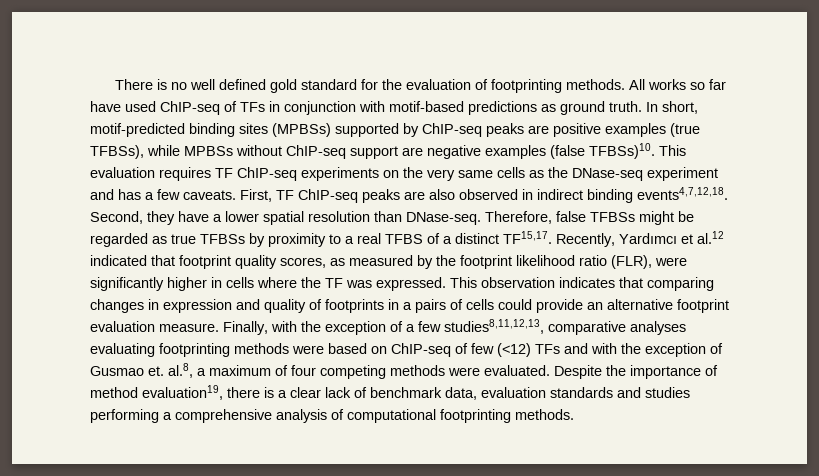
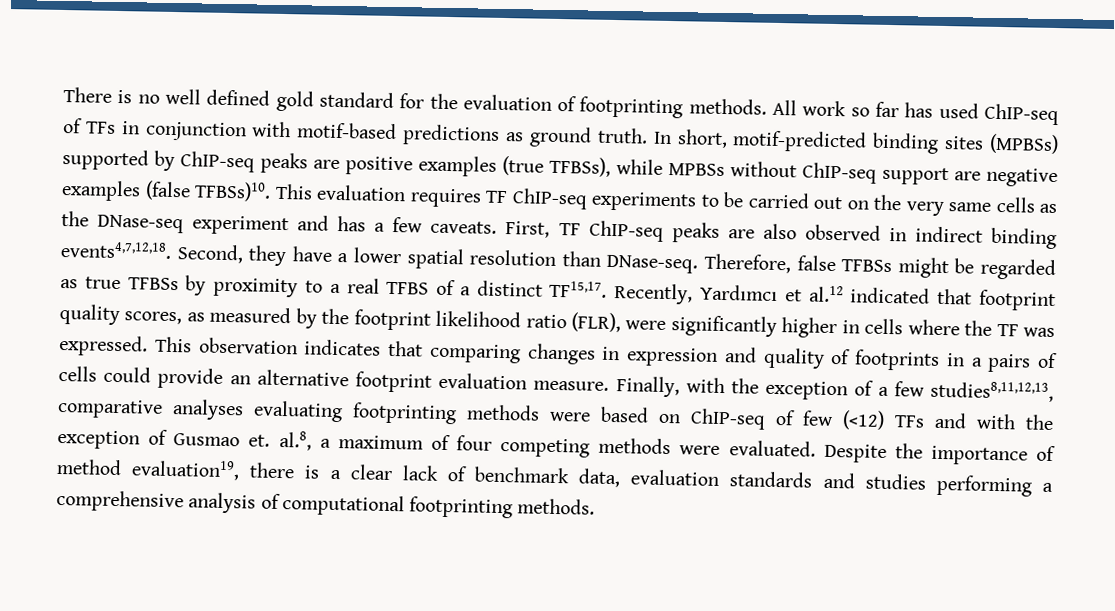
[647,79,686,90] works -> [802,100,847,117] work
[90,101,121,112] have -> [904,102,934,118] has
(379, 174) none -> [700,192,843,210] to be carried out

